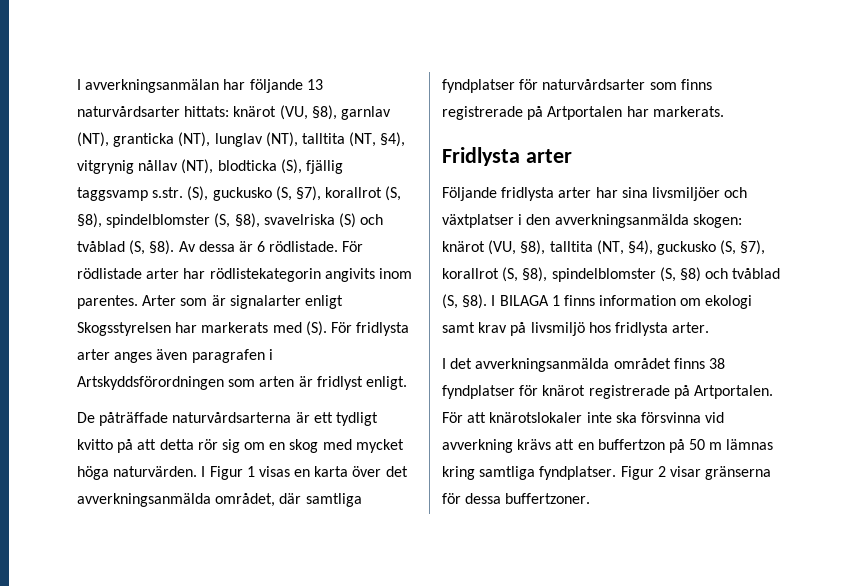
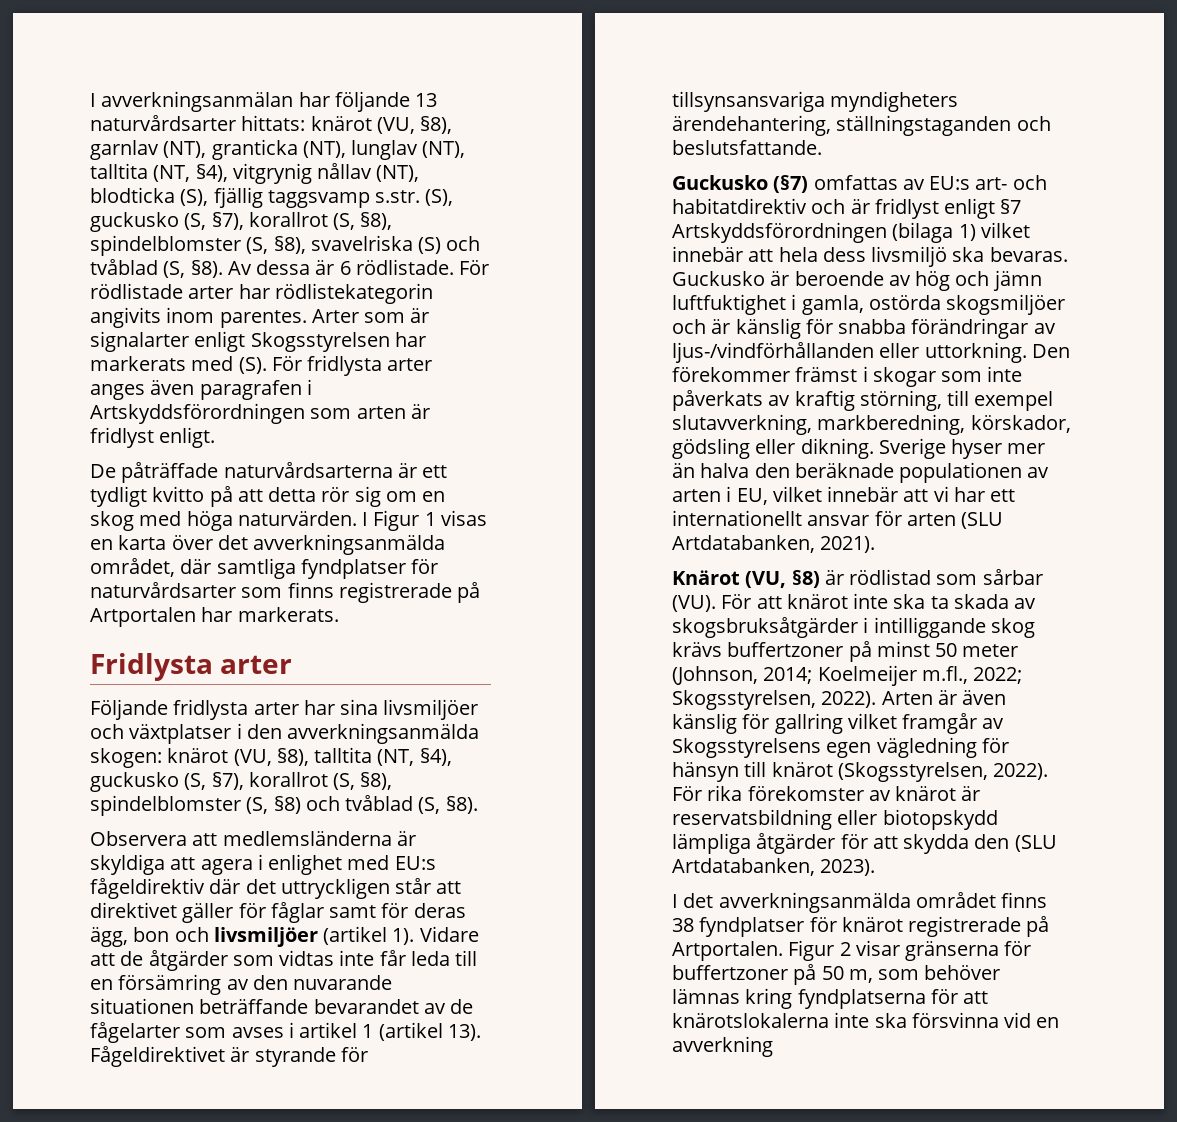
[355,439,404,453] mycket -> (182, 518) none
[491,295,753,309] [442,322,710,336] I BILAGA 1 finns information om ekologi samt krav på livsmiljö hos fridlysta arter. -> [90,831,416,846] [90,854,436,875] [90,878,462,899] [90,902,466,923] [90,926,479,947] [90,950,478,971] [90,974,393,995] [90,998,474,1014] [90,1022,481,1043] [90,1046,368,1067] [672,91,959,112] [672,115,1051,136] [672,140,822,155] [672,175,1047,193] [672,198,1022,219] [672,222,1030,243] [672,246,1068,267] [672,270,1042,291] [672,294,1066,315] [672,318,1056,339] [672,342,1070,363] [672,366,1023,387] [672,390,1054,411] [672,414,1071,435] [672,438,1046,459] [672,462,1050,483] [672,486,1016,505] [672,510,1004,529] [672,535,876,553] [672,569,1043,588] [672,593,1037,612] [672,617,1035,638] [672,641,1019,662] [672,665,1023,686] [672,690,1007,710] [672,713,1005,734] [672,737,1009,758] [672,761,1049,782] [672,785,981,801] [672,809,998,830] [672,833,1057,854] [672,858,876,876] // Observera att medlemsländerna är skyldiga att agera i enlighet med EU:s fågeldirektiv där det uttryckligen står att direktivet gäller för fåglar samt för deras ägg, bon och livsmiljöer (artikel 1). Vidare att de åtgärder som vidtas inte får leda till en försämring av den nuvarande situationen beträffande bevarandet av de fågelarter som avses i artikel 1 (artikel 13). Fågeldirektivet är styrande för tillsynsansvariga myndigheters ärendehantering, ställningstaganden och beslutsfattande. // Guckusko (§7) omfattas av EU:s art- och habitatdirektiv och är fridlyst enligt §7 Artskyddsförordningen (bilaga 1) vilket innebär att hela dess livsmiljö ska bevaras. Guckusko är beroende av hög och jämn luftfuktighet i gamla, ostörda skogsmiljöer och är känslig för snabba förändringar av ljus-/vindförhållanden eller uttorkning. Den förekommer främst i skogar som inte påverkats av kraftig störning, till exempel slutavverkning, markberedning, körskador, gödsling eller dikning. Sverige hyser mer än halva den beräknade populationen av arten i EU, vilket innebär att vi har ett internationellt ansvar för arten (SLU Artdatabanken, 2021). // Knärot (VU, §8) är rödlistad som sårbar (VU). För att knärot inte ska ta skada av skogsbruksåtgärder i intilliggande skog krävs buffertzoner på minst 50 meter (Johnson, 2014; Koelmeijer m.fl., 2022; Skogsstyrelsen, 2022). Arten är även känslig för gallring vilket framgår av Skogsstyrelsens egen vägledning för hänsyn till knärot (Skogsstyrelsen, 2022). För rika förekomster av knärot är reservatsbildning eller biotopskydd lämpliga åtgärder för att skydda den (SLU Artdatabanken, 2023).
[442,412,725,423] [442,439,774,453] [442,466,617,480] För att knärotslokaler inte ska försvinna vid avverkning krävs att en buffertzon på 50 m lämnas kring samtliga fyndplatser. -> (783, 951) none
[465,493,591,504] dessa buffertzoner. -> [672,964,1001,985] [672,988,989,1009] [672,1012,1060,1028] [672,1036,773,1057] buffertzoner på 50 m, som behöver lämnas kring fyndplatserna för att knärotslokalerna inte ska försvinna vid en avverkning

